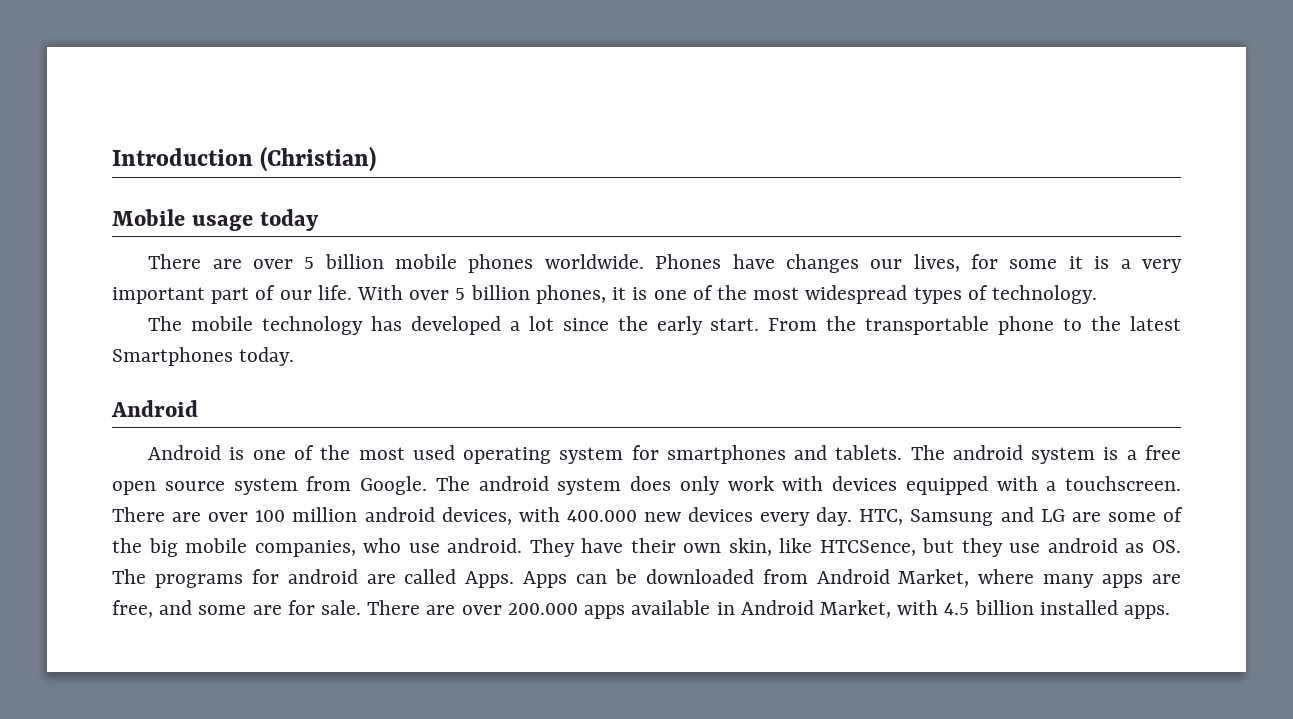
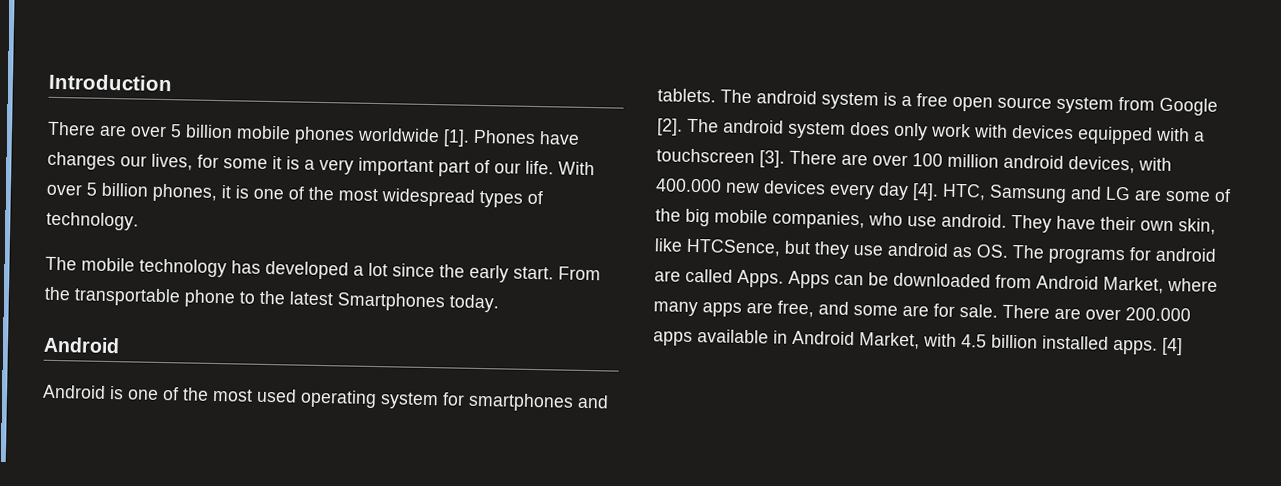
[260,146,377,172] [112,209,319,231] (Christian) // Mobile usage today -> (173, 82) none
[544,254,644,269] worldwide. -> [357,127,470,147] worldwide [1].
[360,476,427,495] Google. -> [1159,97,1218,116] [657,118,683,136] Google [2].
[1065,476,1181,491] touchscreen. -> [656,148,785,168] touchscreen [3].
[816,507,853,526] day. -> [878,182,939,201] day [4].
(1170, 612) none -> [1161,337,1183,356] [4]

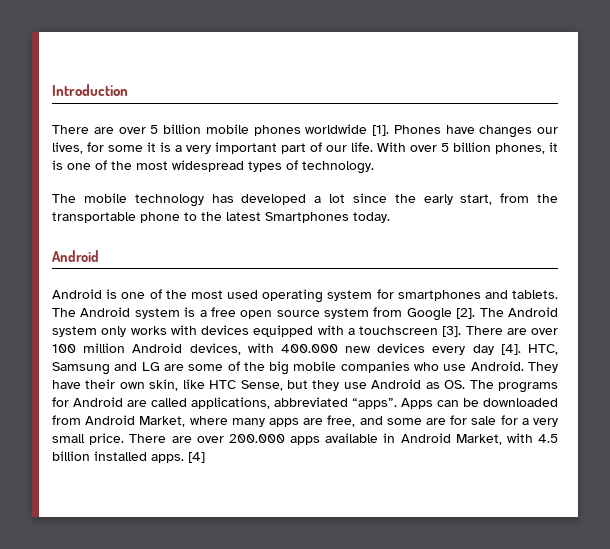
[513,266,601,281] start. From -> [460,193,530,205] start, from
[756,90,817,105] android -> [80,307,131,317] Android
[723,119,971,141] android system does only work -> [507,307,558,317] [52,326,167,337] Android system only works
[1003,154,1064,169] android -> [132,343,183,353] Android
[772,210,865,230] companies, -> [340,361,410,373] companies
[941,213,1007,228] android. -> [470,361,524,371] Android.
[686,238,781,257] HTCSence, -> [209,380,283,391] HTC Sense,
[887,242,949,257] android -> [371,379,422,389] Android
[1155,247,1216,262] android -> [73,397,123,407] Android
[737,269,784,288] Apps. -> [191,397,397,409] applications, abbreviated “apps”.
[959,304,998,318] sale. -> [471,415,558,427] [52,433,125,445] sale for a very small price.

